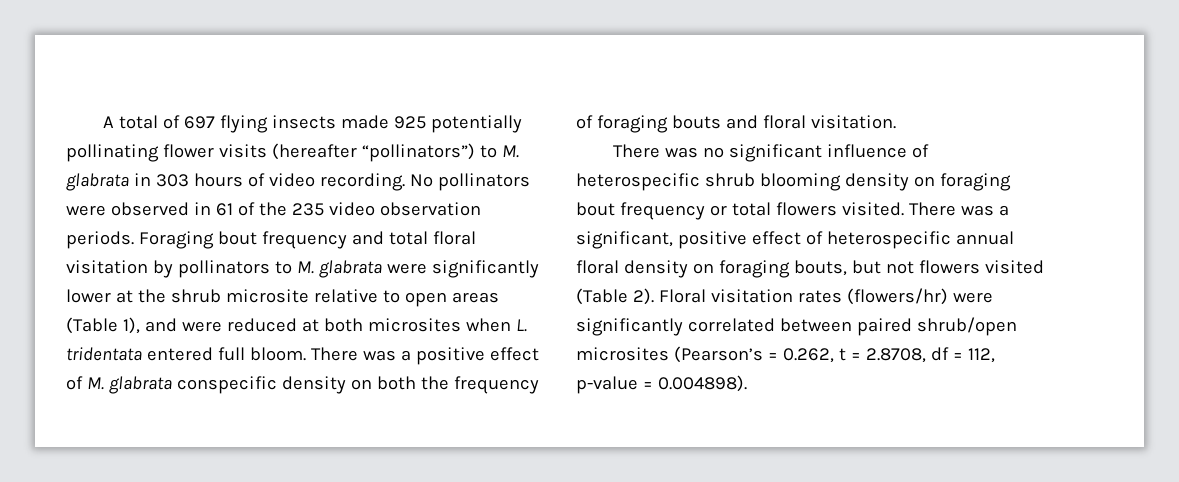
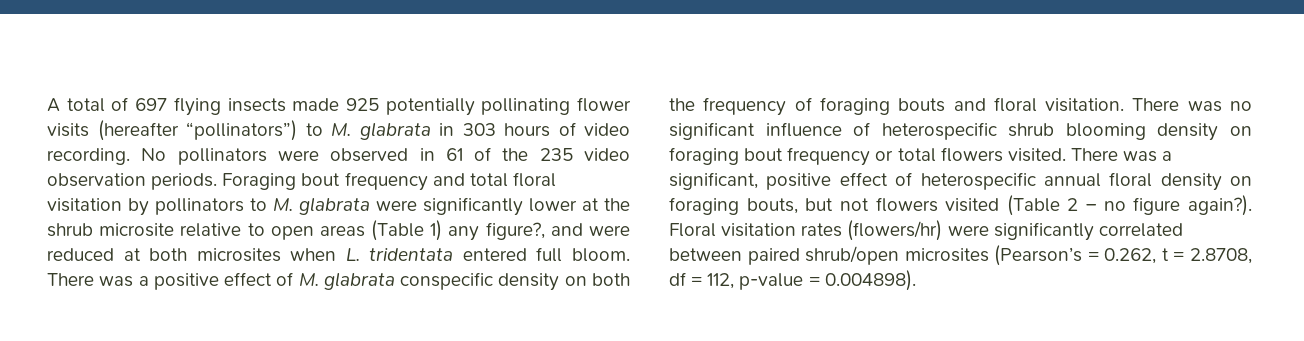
[122,317,140,334] 1), -> [430,220,545,241] 1) any figure?,
(896, 122) // -> (1125, 105) none
[632,288,654,305] 2). -> [1067,195,1252,216] 2 – no figure again?).

